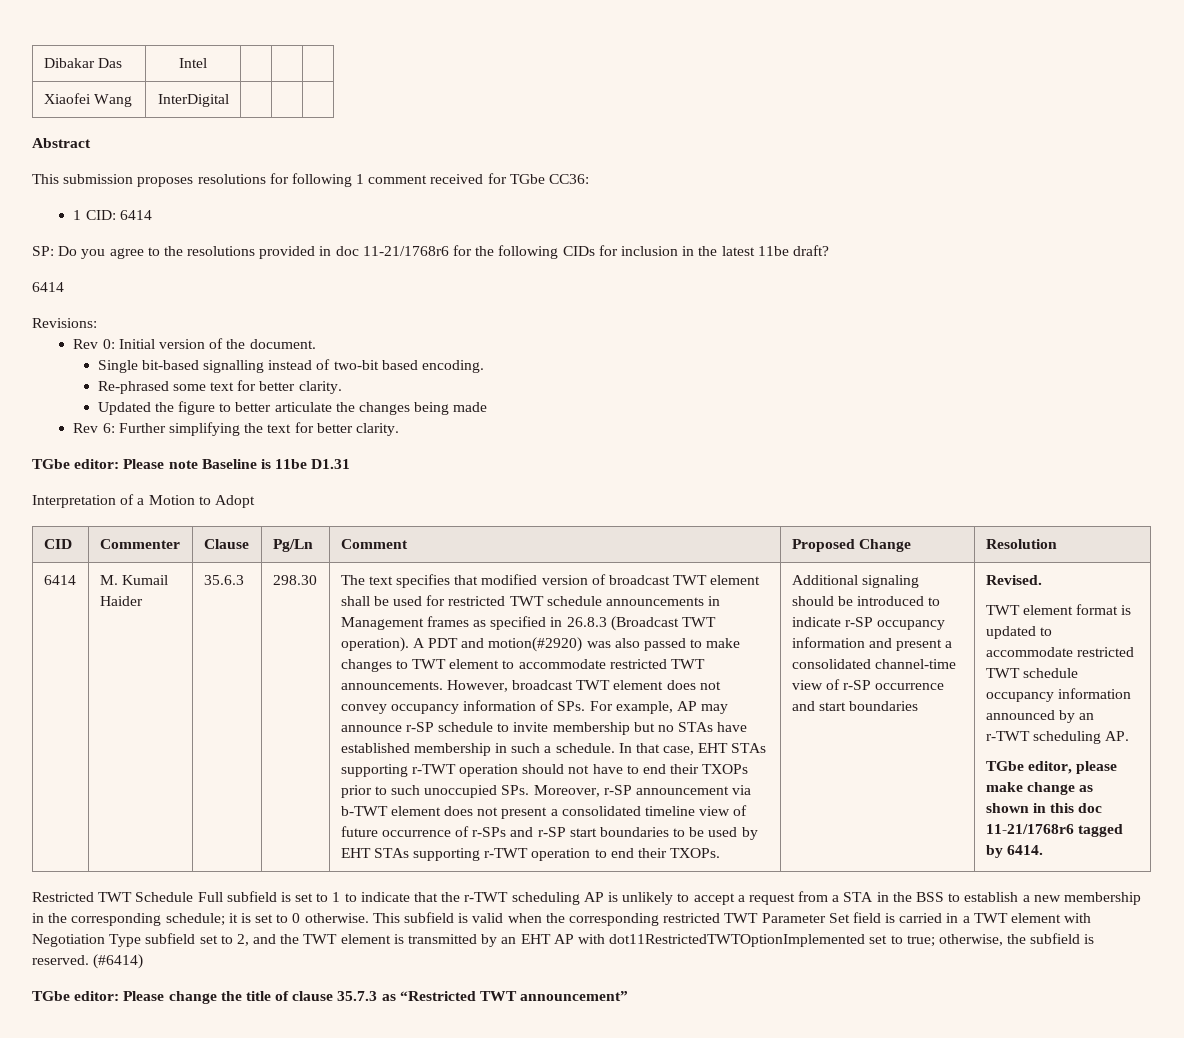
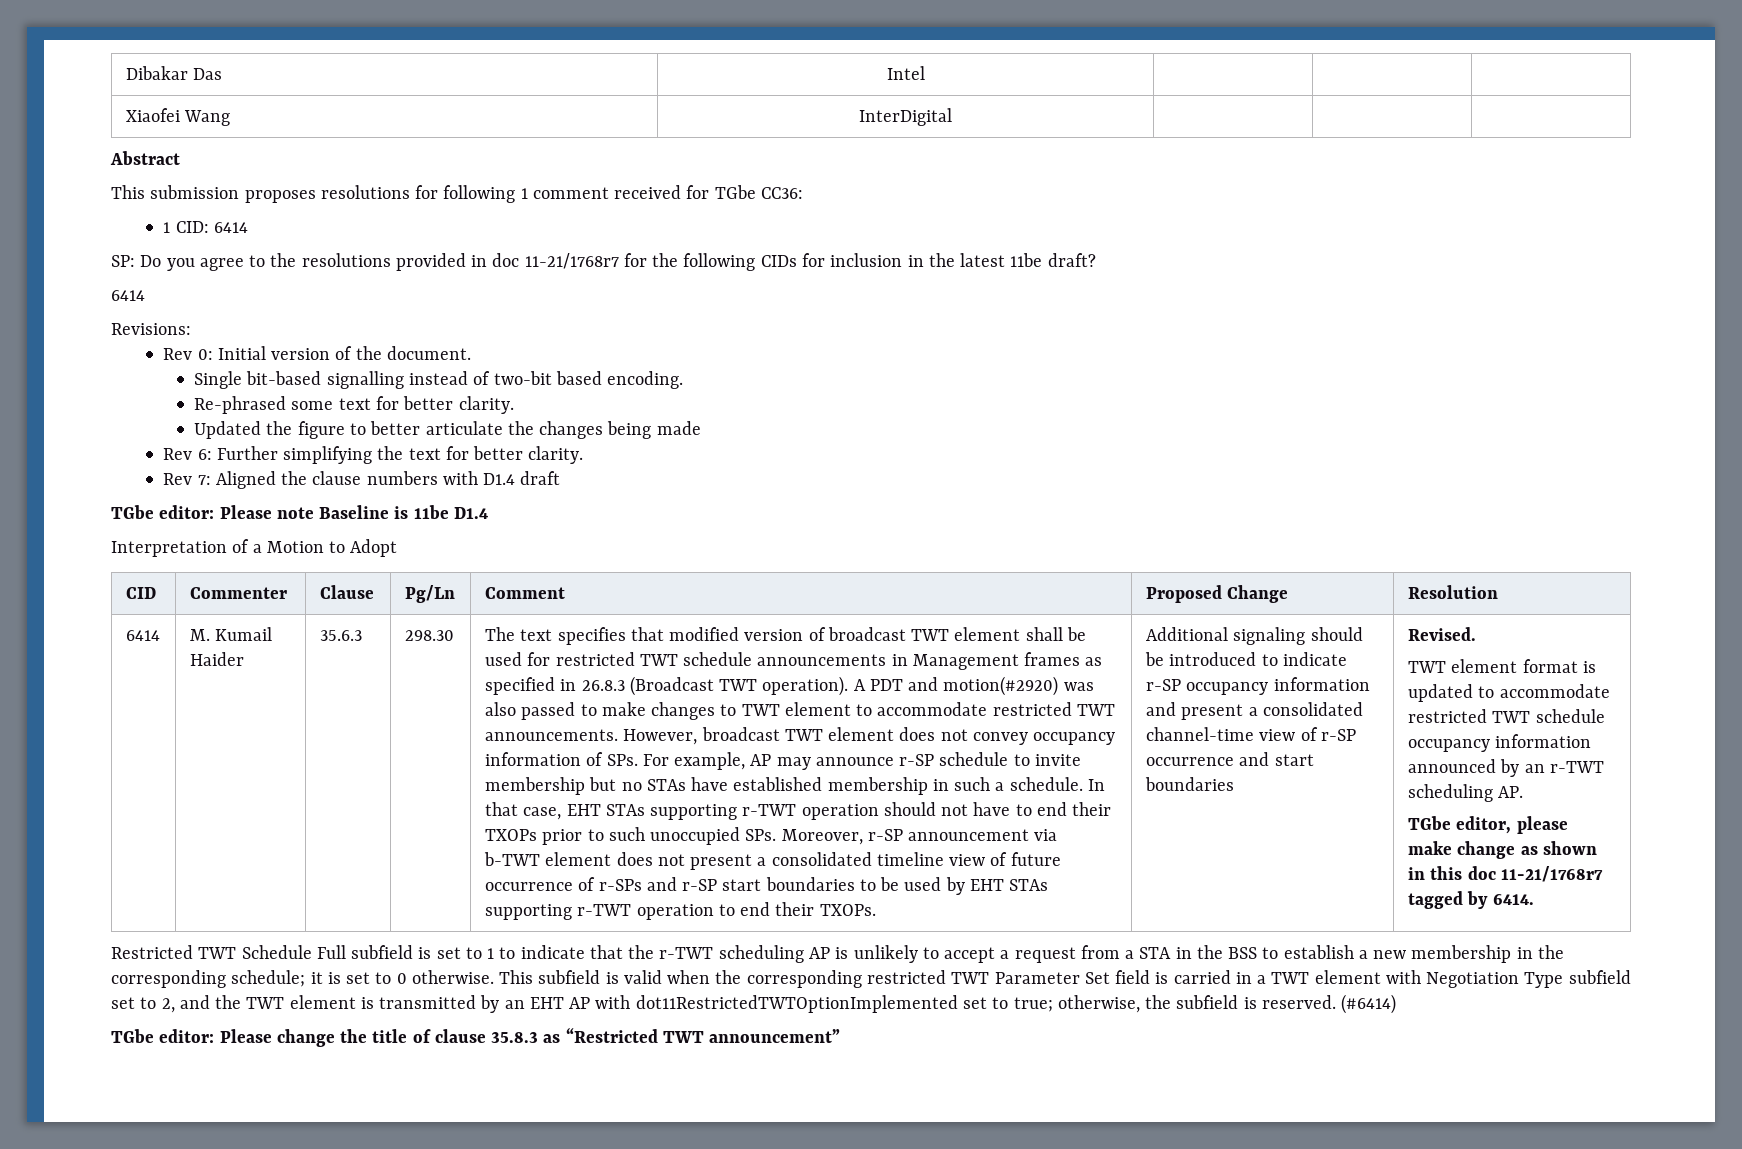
[362,246,449,256] 11-21/1768r6 -> [524,253,619,269] 11-21/1768r7
(399, 429) none -> [163,471,561,489] // Rev 7: Aligned the clause numbers with D1.4 draft
[311,459,351,469] D1.31 -> [453,507,488,519] D1.4
[985,824,1074,834] 11-21/1768r6 -> [1500,866,1603,882] 11-21/1768r7
[337,991,378,1001] 35.7.3 -> [491,1032,539,1043] 35.8.3

